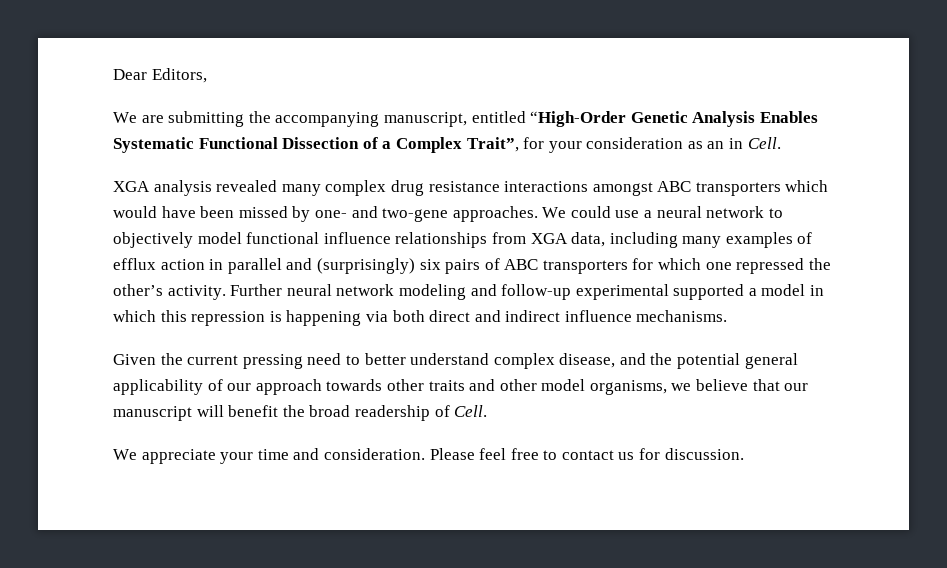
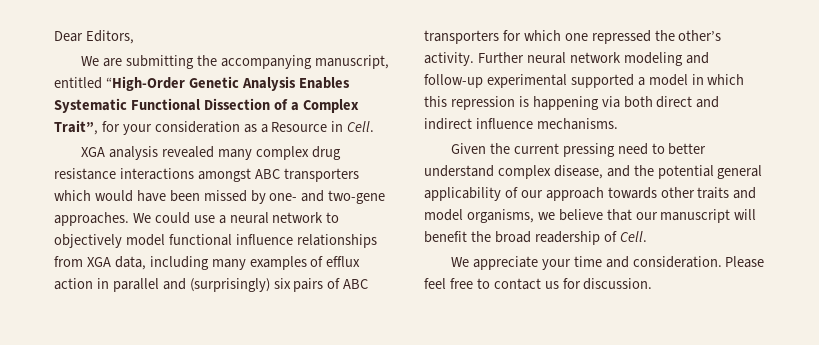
[707,141,725,149] an -> [260,122,328,133] a Resource
[499,379,537,391] other -> (757, 193) none

